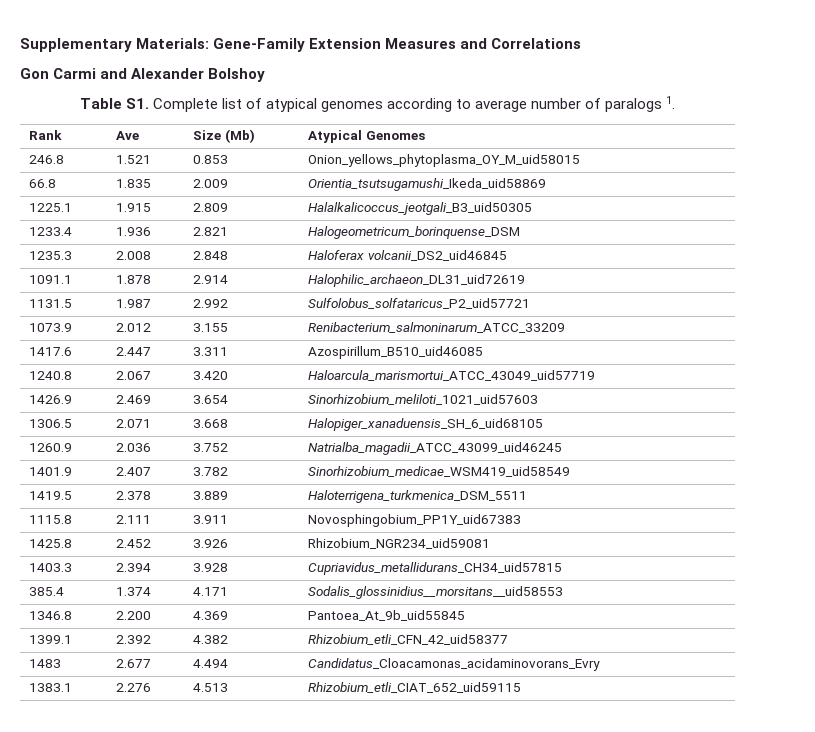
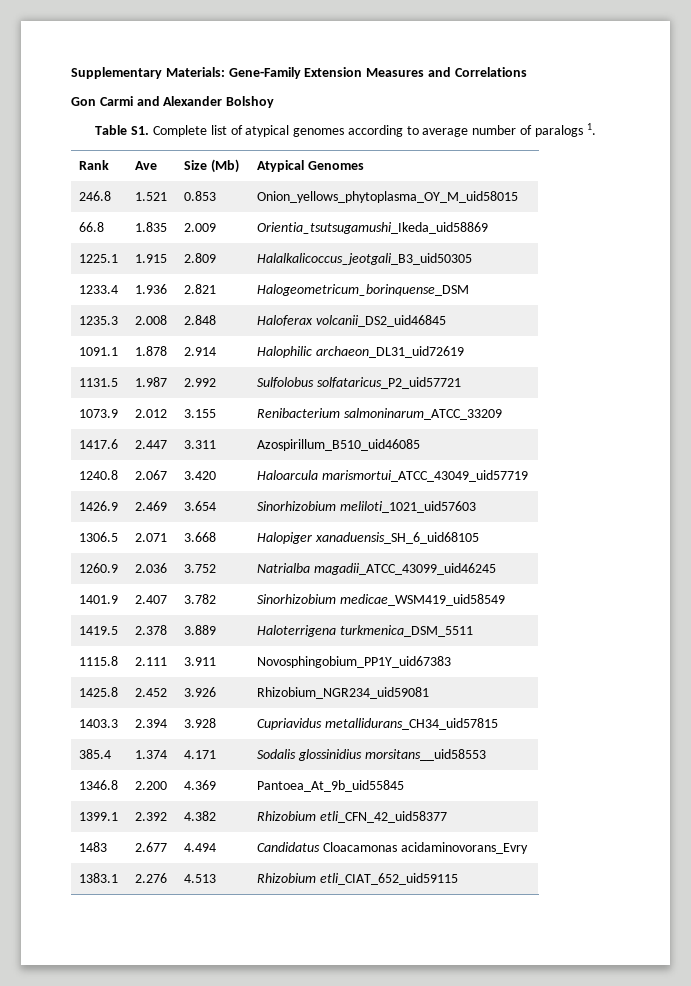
[308,274,526,287] Halophilic_archaeon_DL31_uid72619 -> [257,346,464,358] Halophilic archaeon_DL31_uid72619
[308,298,531,309] Sulfolobus_solfataricus_P2_uid57721 -> [257,377,461,389] Sulfolobus solfataricus_P2_uid57721
[308,322,566,333] Renibacterium_salmoninarum_ATCC_33209 -> [257,408,502,420] Renibacterium salmoninarum_ATCC_33209
[308,370,596,381] Haloarcula_marismortui_ATCC_43049_uid57719 -> [257,470,528,482] Haloarcula marismortui_ATCC_43049_uid57719
[308,394,539,405] Sinorhizobium_meliloti_1021_uid57603 -> [257,501,476,513] Sinorhizobium meliloti_1021_uid57603
[308,418,544,431] Halopiger_xanaduensis_SH_6_uid68105 -> [257,532,479,544] Halopiger xanaduensis_SH_6_uid68105
[308,442,563,455] Natrialba_magadii_ATCC_43099_uid46245 -> [257,563,496,575] Natrialba magadii_ATCC_43099_uid46245
[308,466,571,477] Sinorhizobium_medicae_WSM419_uid58549 -> [257,594,505,606] Sinorhizobium medicae_WSM419_uid58549
[308,490,528,503] Haloterrigena_turkmenica_DSM_5511 -> [257,625,473,637] Haloterrigena turkmenica_DSM_5511
[308,562,563,575] Cupriavidus_metallidurans_CH34_uid57815 -> [257,718,498,730] Cupriavidus metallidurans_CH34_uid57815
[308,586,564,599] Sodalis_glossinidius__morsitans__uid58553 -> [257,749,486,761] Sodalis glossinidius morsitans__uid58553
[308,634,509,645] Rhizobium_etli_CFN_42_uid58377 -> [257,811,447,823] Rhizobium etli_CFN_42_uid58377
[308,658,601,671] Candidatus_Cloacamonas_acidaminovorans_Evry -> [257,842,528,854] Candidatus Cloacamonas acidaminovorans_Evry
[308,682,522,693] Rhizobium_etli_CIAT_652_uid59115 -> [257,873,458,885] Rhizobium etli_CIAT_652_uid59115

